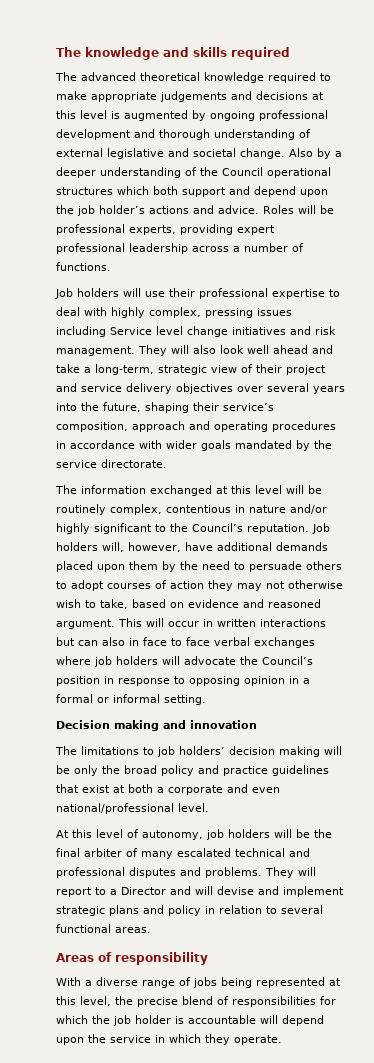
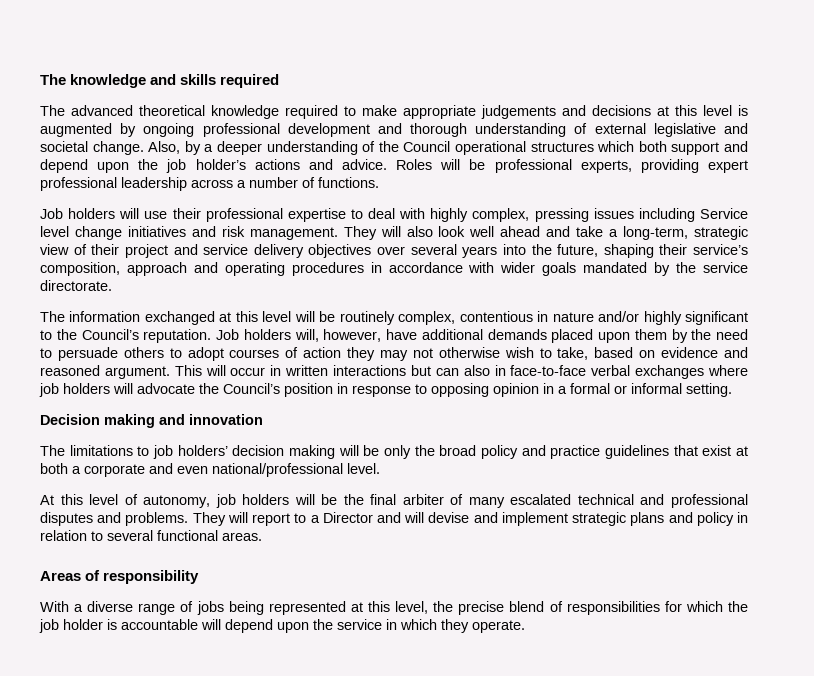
[289,148,313,157] Also -> [148,141,181,154] Also,
[143,637,210,646] face to face -> [510,365,587,376] face-to-face

